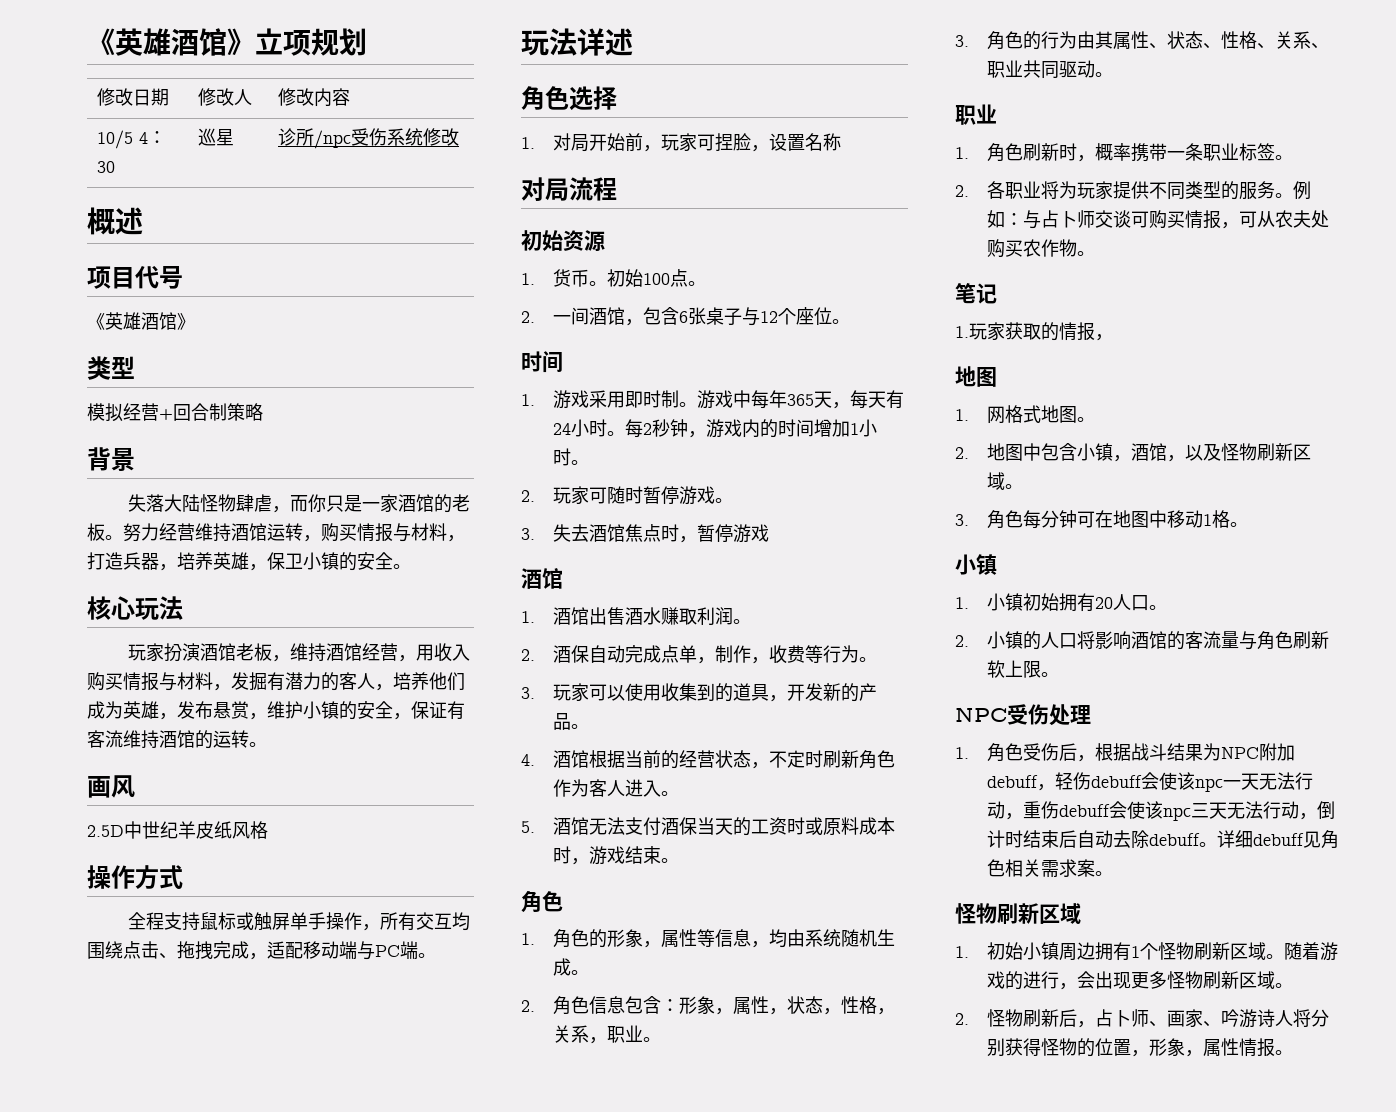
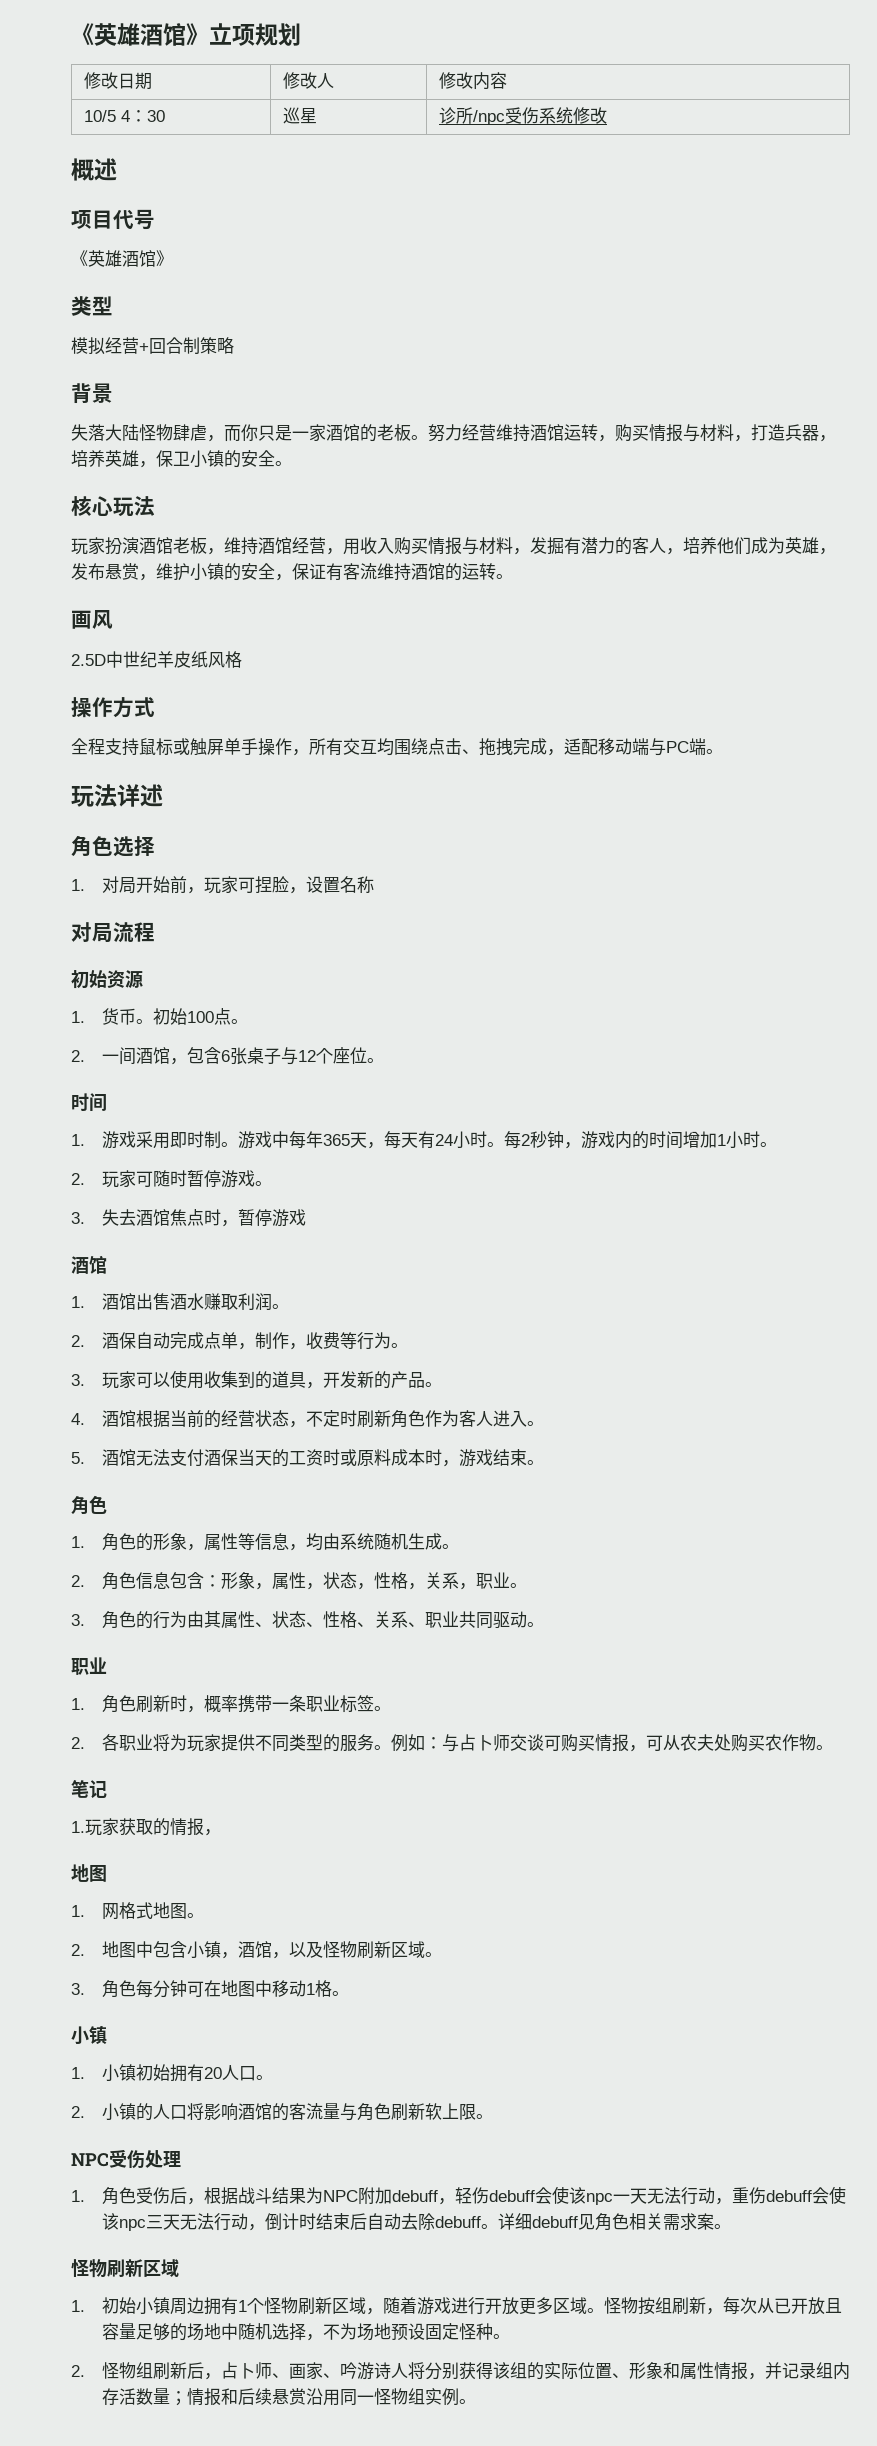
[1265,954,1284,959] 。 -> [365,2308,383,2315] ，
[1004,971,1275,990] 的进行，会出现更多怪物刷新区域 -> [450,2297,842,2315] [101,2323,493,2341] 进行开放更多区域。怪物按组刷新，每次从已开放且容量足够的场地中随机选择，不为场地预设固定怪种
(1023, 1018) none -> [135,2362,153,2379] 组
[1040,1038,1275,1057] 怪物的位置，形象，属性情报 -> [492,2362,850,2380] [101,2388,459,2406] 该组的实际位置、形象和属性情报，并记录组内存活数量；情报和后续悬赏沿用同一怪物组实例

